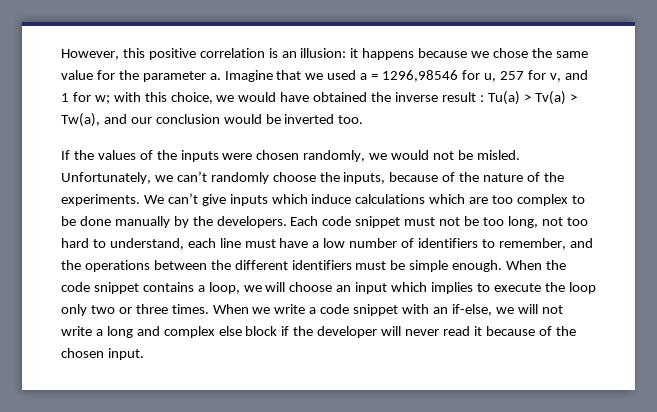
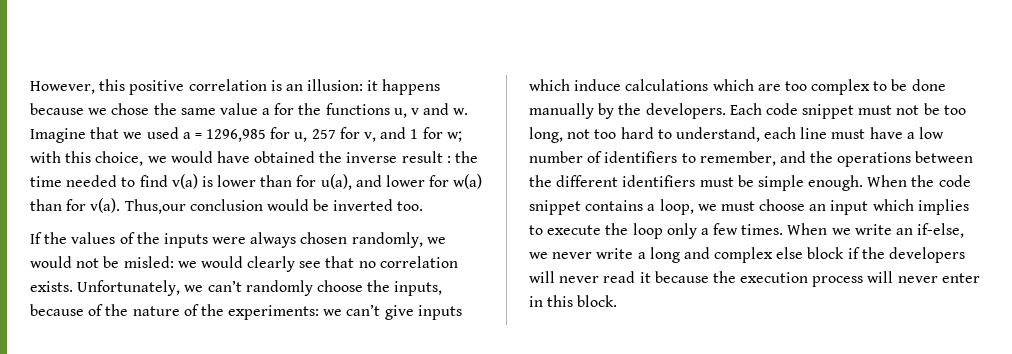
(93, 75) none -> [262,108,271,115] a
[142,71,221,82] parameter a. -> [325,103,469,118] functions u, v and w.
[382,70,459,82] 1296,98546 -> [206,129,267,142] 1296,985
[487,91,577,105] [61,113,152,127] Tu(a) > Tv(a) > Tw(a), and our -> [455,151,479,163] [30,174,483,190] [30,198,186,214] the time needed to find v(a) is lower than for u(a), and lower for w(a) than for v(a). Thus,our
(253, 156) none -> [250,232,297,248] always
[476,150,520,160] misled. -> [123,256,458,272] [30,281,73,292] misled: we would clearly see that no correlation exists.
[61,194,164,206] experiments. We -> [228,305,343,320] experiments: we
[265,282,286,292] will -> [720,201,755,211] must
[90,304,168,314] two or three -> [700,223,739,235] a few
[309,304,430,316] a code snippet with -> (892, 229) none
[517,304,563,314] will not -> [552,252,593,259] never
[317,326,378,338] developer -> [889,247,966,263] developers
[538,326,576,336] [61,348,144,360] of the chosen input. -> [712,271,980,287] [529,295,618,307] the execution process will never enter in this block.

